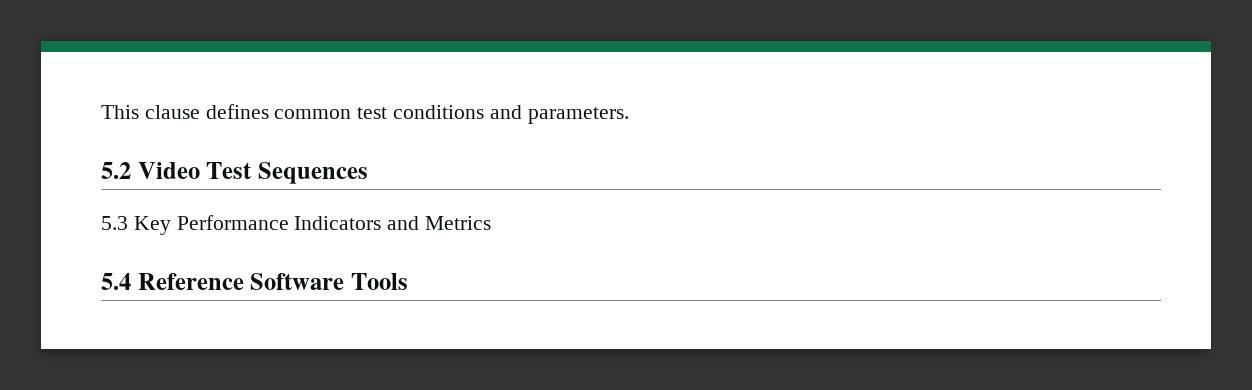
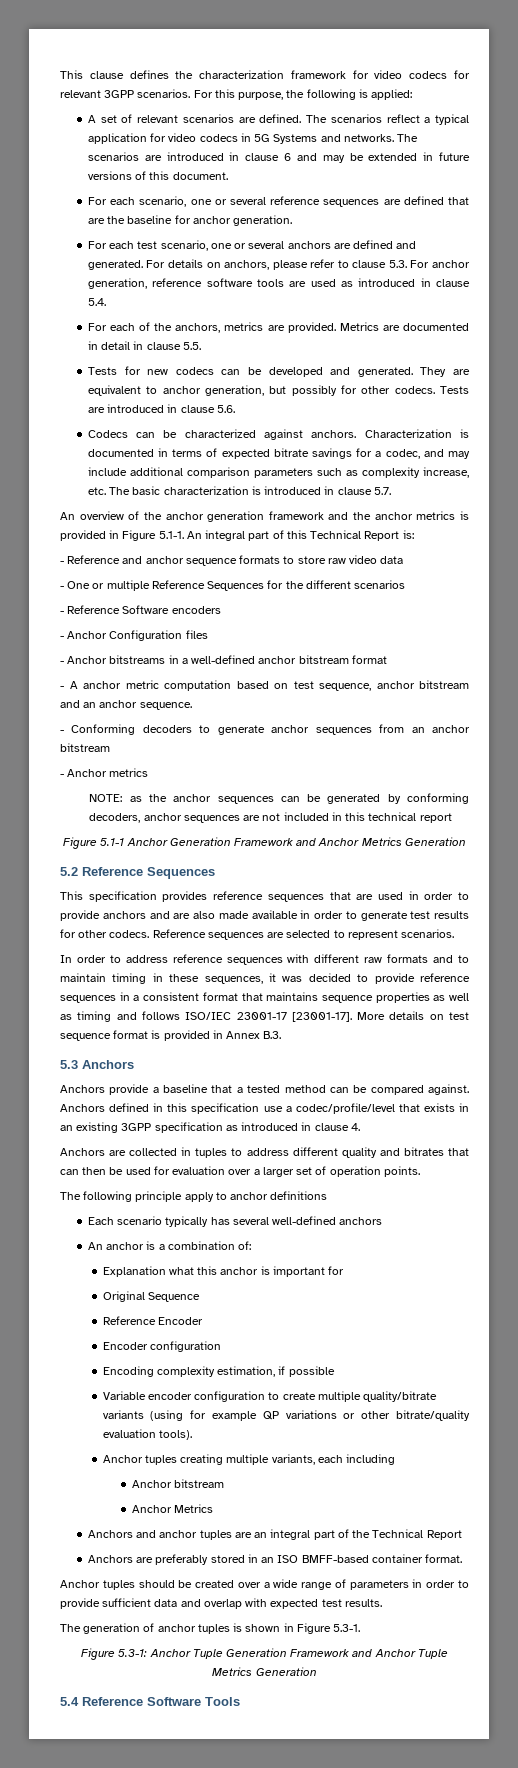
[274,105,629,124] common test conditions and parameters. -> [175,70,470,79] [60,89,413,100] [87,114,469,125] [87,133,419,144] [87,152,470,163] [87,171,228,180] [87,196,470,207] [87,215,293,226] [87,240,417,251] [87,259,471,270] [87,278,470,289] [87,298,106,306] [87,322,469,333] [87,341,201,350] [87,366,470,377] [87,385,469,396] [87,404,235,413] [87,429,469,440] [87,448,471,459] [87,467,469,478] [87,486,391,495] [60,511,469,522] [60,530,414,541] [60,555,404,566] [60,580,406,591] [60,605,221,614] [60,630,208,641] [60,655,387,664] [60,680,469,691] [60,700,192,710] [60,724,470,735] [60,743,110,752] [60,768,149,777] [89,793,470,804] [89,812,452,823] [63,837,466,849] the characterization framework for video codecs for relevant 3GPP scenarios. For this purpose, the following is applied: // A set of relevant scenarios are defined. The scenarios reflect a typical application for video codecs in 5G Systems and networks. The scenarios are introduced in clause 6 and may be extended in future versions of this document. // For each scenario, one or several reference sequences are defined that are the baseline for anchor generation. // For each test scenario, one or several anchors are defined and generated. For details on anchors, please refer to clause 5.3. For anchor generation, reference software tools are used as introduced in clause 5.4. // For each of the anchors, metrics are provided. Metrics are documented in detail in clause 5.5. // Tests for new codecs can be developed and generated. They are equivalent to anchor generation, but possibly for other codecs. Tests are introduced in clause 5.6. // Codecs can be characterized against anchors. Characterization is documented in terms of expected bitrate savings for a codec, and may include additional comparison parameters such as complexity increase, etc. The basic characterization is introduced in clause 5.7. // An overview of the anchor generation framework and the anchor metrics is provided in Figure 5.1-1. An integral part of this Technical Report is: // - Reference and anchor sequence formats to store raw video data // - One or multiple Reference Sequences for the different scenarios // - Reference Software encoders // - Anchor Configuration files // - Anchor bitstreams in a well-defined anchor bitstream format // - A anchor metric computation based on test sequence, anchor bitstream and an anchor sequence. // - Conforming decoders to generate anchor sequences from an anchor bitstream // - Anchor metrics // NOTE: as the anchor sequences can be generated by conforming decoders, anchor sequences are not included in this technical report // Figure 5.1-1 Anchor Generation Framework and Anchor Metrics Generation
[137,162,253,179] Video Test -> [82,867,143,876] Reference
[101,215,492,235] 5.3 Key Performance Indicators and Metrics -> [60,891,469,902] [60,910,469,921] [60,929,455,940] [60,954,469,965] [60,973,470,984] [60,992,469,1003] [60,1011,470,1022] [60,1030,282,1041] [60,1060,134,1069] [60,1084,470,1095] [60,1103,470,1114] [60,1122,360,1133] [60,1147,469,1158] [60,1166,420,1177] [60,1191,328,1202] [87,1216,383,1227] [87,1241,252,1250] [102,1266,345,1277] [102,1291,200,1302] [102,1316,203,1325] [102,1341,221,1352] [102,1366,335,1377] [102,1391,438,1402] [102,1410,470,1421] [102,1429,192,1440] [102,1454,396,1465] [131,1479,225,1488] [131,1504,214,1513] [87,1529,462,1540] [87,1554,463,1565] [60,1579,470,1590] [60,1598,382,1609] [60,1623,361,1634] [81,1648,448,1660] [212,1667,317,1676] This specification provides reference sequences that are used in order to provide anchors and are also made available in order to generate test results for other codecs. Reference sequences are selected to represent scenarios. // In order to address reference sequences with different raw formats and to maintain timing in these sequences, it was decided to provide reference sequences in a consistent format that maintains sequence properties as well as timing and follows ISO/IEC 23001-17 [23001-17]. More details on test sequence format is provided in Annex B.3. // 5.3 Anchors // Anchors provide a baseline that a tested method can be compared against. Anchors defined in this specification use a codec/profile/level that exists in an existing 3GPP specification as introduced in clause 4. // Anchors are collected in tuples to address different quality and bitrates that can then be used for evaluation over a larger set of operation points. // The following principle apply to anchor definitions // Each scenario typically has several well-defined anchors // An anchor is a combination of: // Explanation what this anchor is important for // Original Sequence // Reference Encoder // Encoder configuration // Encoding complexity estimation, if possible // Variable encoder configuration to create multiple quality/bitrate variants (using for example QP variations or other bitrate/quality evaluation tools). // Anchor tuples creating multiple variants, each including // Anchor bitstream // Anchor Metrics // Anchors and anchor tuples are an integral part of the Technical Report // Anchors are preferably stored in an ISO BMFF-based container format. // Anchor tuples should be created over a wide range of parameters in order to provide sufficient data and overlap with expected test results. // The generation of anchor tuples is shown in Figure 5.3-1. // Figure 5.3-1: Anchor Tuple Generation Framework and Anchor Tuple Metrics Generation

